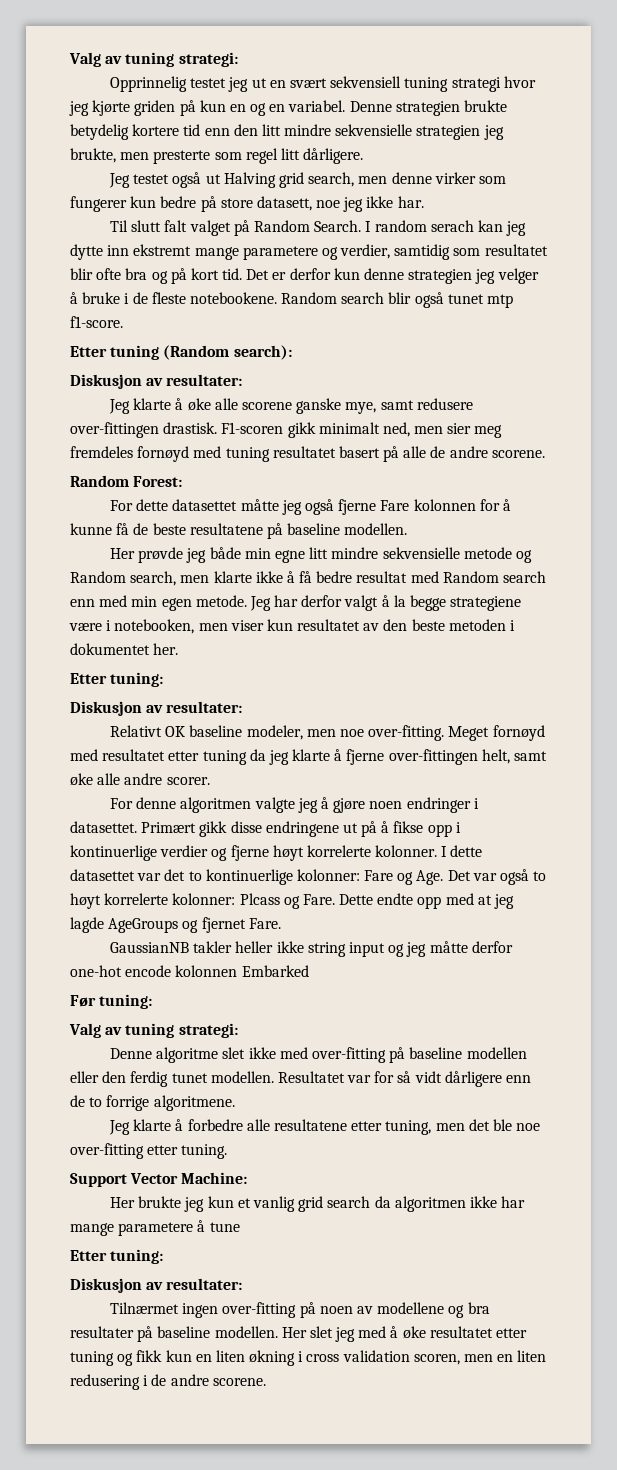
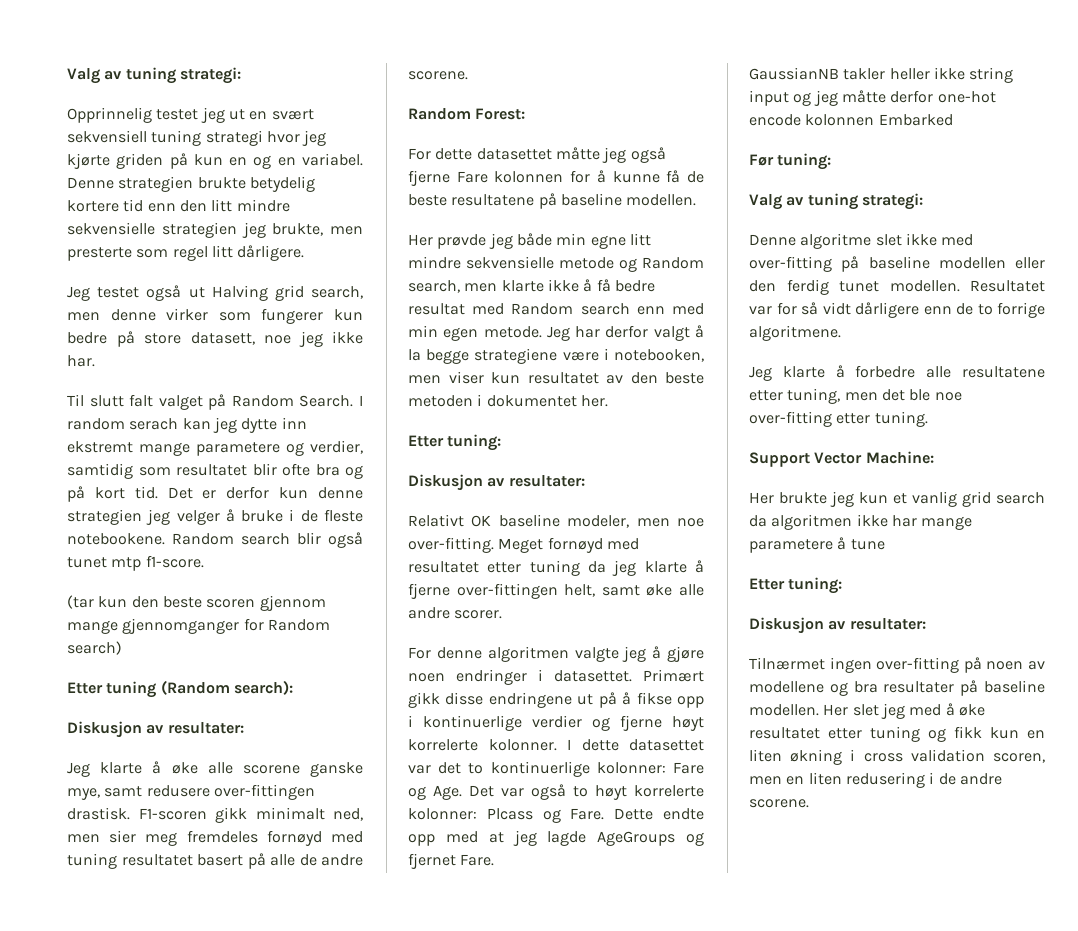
(123, 322) none -> [67,595,326,611] [67,618,330,634] [67,641,122,655] // (tar kun den beste scoren gjennom mange gjennomganger for Random search)

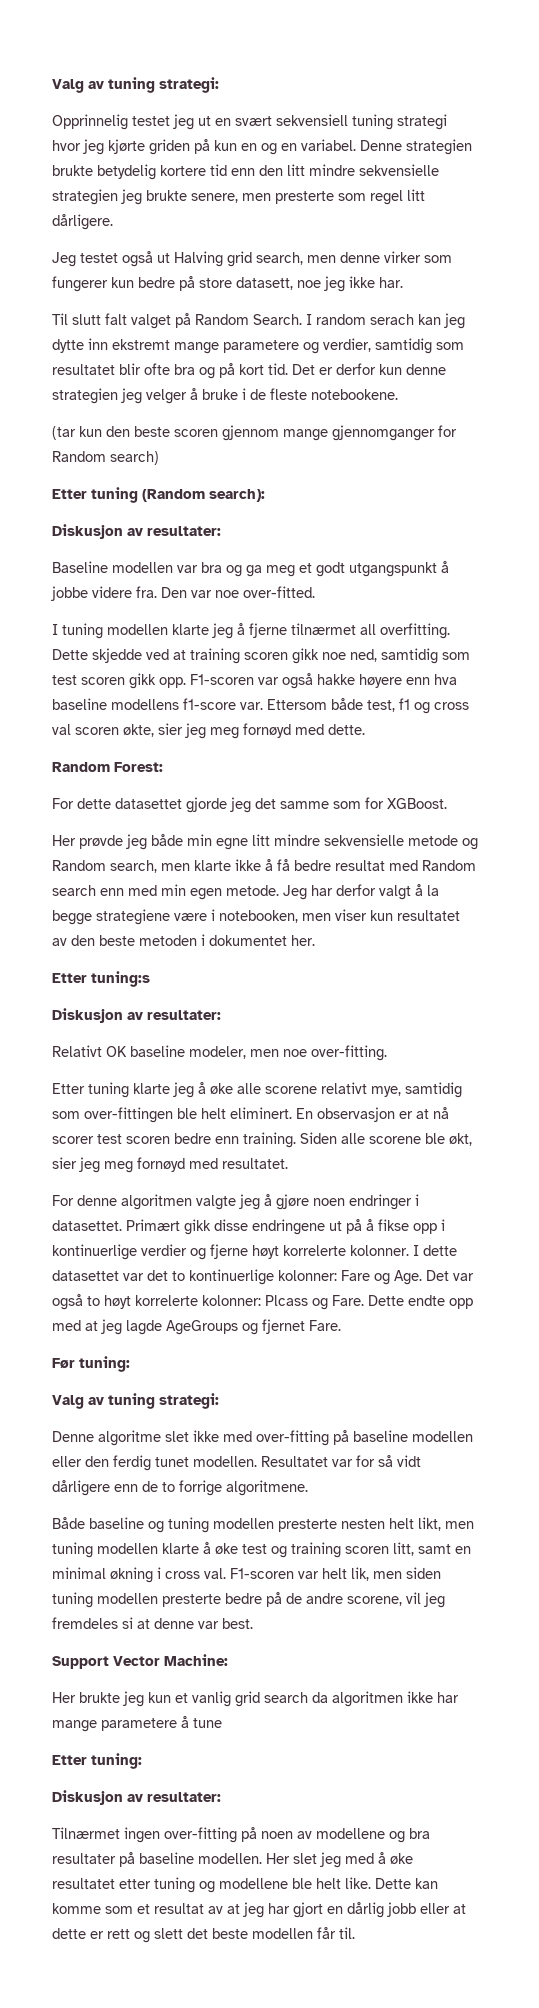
[272,223,324,236] brukte, -> [146,190,238,203] brukte senere,
[172,532,363,548] [67,555,204,571] Random search blir også tunet mtp f1-score. -> (398, 394) none
[67,761,363,777] [67,784,315,800] [67,807,363,823] [67,830,363,846] [67,853,363,869] [408,71,468,80] Jeg klarte å øke alle scorene ganske mye, samt redusere over-fittingen drastisk. F1-scoren gikk minimalt ned, men sier meg fremdeles fornøyd med tuning resultatet basert på alle de andre scorene. -> [52,561,449,577] [51,586,315,601] [52,623,450,639] [52,648,470,664] [52,673,457,689] [52,698,469,714] [52,723,365,739] Baseline modellen var bra og ga meg et godt utgangspunkt å jobbe videre fra. Den var noe over-fitted. // I tuning modellen klarte jeg å fjerne tilnærmet all overfitting. Dette skjedde ved at training scoren gikk noe ned, samtidig som test scoren gikk opp. F1-scoren var også hakke høyere enn hva baseline modellens f1-score var. Ettersom både test, f1 og cross val scoren økte, sier jeg meg fornøyd med dette.
[555,147,666,163] [408,170,704,186] [408,193,697,209] måtte jeg også fjerne Fare kolonnen for å kunne få de beste resultatene på baseline modellen. -> [186,797,447,813] gjorde jeg det samme som for XGBoost.
[447,434,502,451] tuning: -> [91,971,150,987] tuning:s
[498,537,639,553] [408,560,704,576] [408,583,704,599] [408,607,503,619] Meget fornøyd med resultatet etter tuning da jeg klarte å fjerne over-fittingen helt, samt øke alle andre scorer. -> [52,1082,462,1098] [52,1107,449,1123] [52,1132,472,1148] [52,1157,288,1173] // Etter tuning klarte jeg å øke alle scorene relativt mye, samtidig som over-fittingen ble helt eliminert. En observasjon er at nå scorer test scoren bedre enn training. Siden alle scorene ble økt, sier jeg meg fornøyd med resultatet.
[749,67,1014,83] [749,90,996,106] [749,114,953,126] // GaussianNB takler heller ikke string input og jeg måtte derfor one-hot encode kolonnen Embarked -> (341, 1325) none
[749,365,1045,381] [749,388,962,404] [749,411,928,427] Jeg klarte å forbedre alle resultatene etter tuning, men det ble noe over-fitting etter tuning. -> [52,1517,474,1533] [52,1542,471,1558] [52,1567,441,1583] [52,1592,445,1608] [52,1617,253,1629] Både baseline og tuning modellen presterte nesten helt likt, men tuning modellen klarte å øke test og training scoren litt, samt en minimal økning i cross val. F1-scoren var helt lik, men siden tuning modellen presterte bedre på de andre scorene, vil jeg fremdeles si at denne var best.
[954,726,1045,739] [749,749,1045,765] [749,772,1002,788] [749,799,809,808] fikk kun en liten økning i cross validation scoren, men en liten redusering i de andre scorene. -> [219,1877,438,1889] [52,1902,466,1918] [52,1927,355,1943] modellene ble helt like. Dette kan komme som et resultat av at jeg har gjort en dårlig jobb eller at dette er rett og slett det beste modellen får til.

